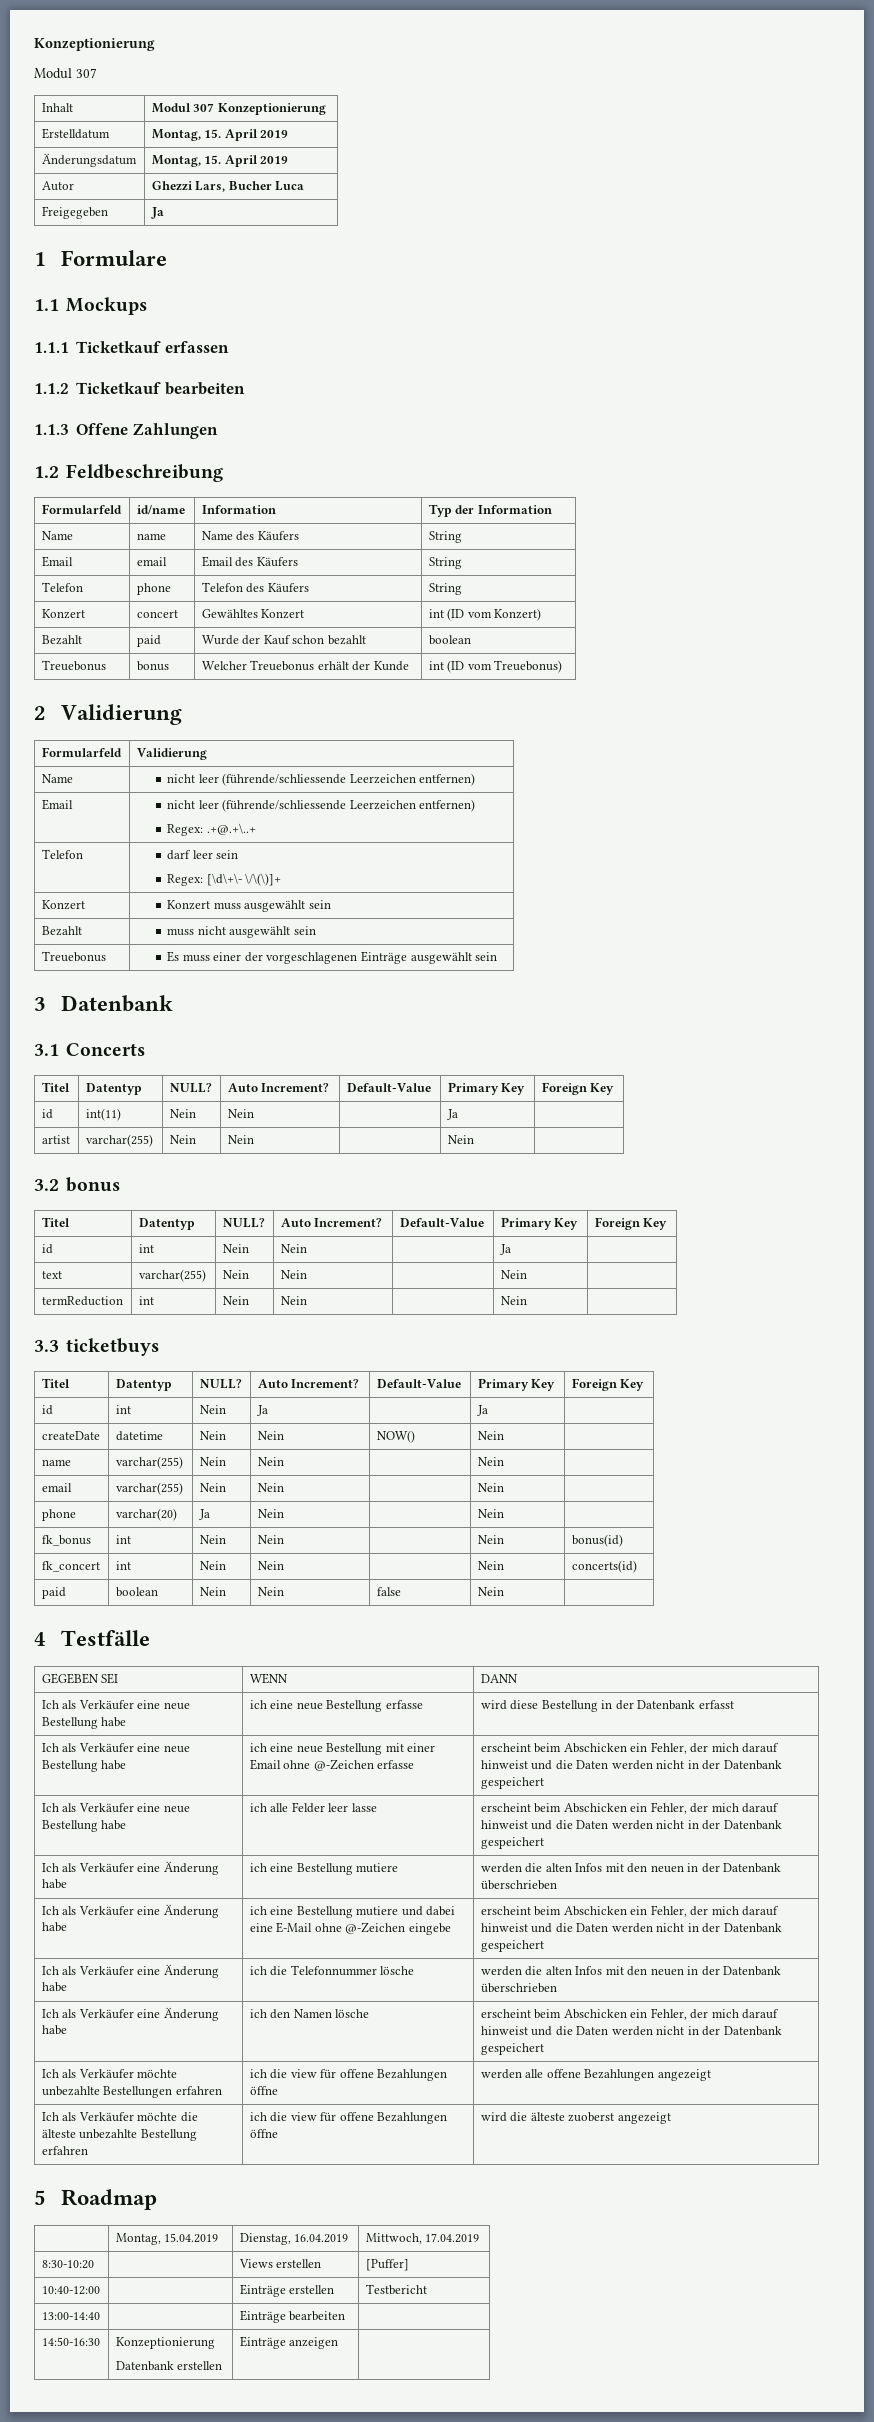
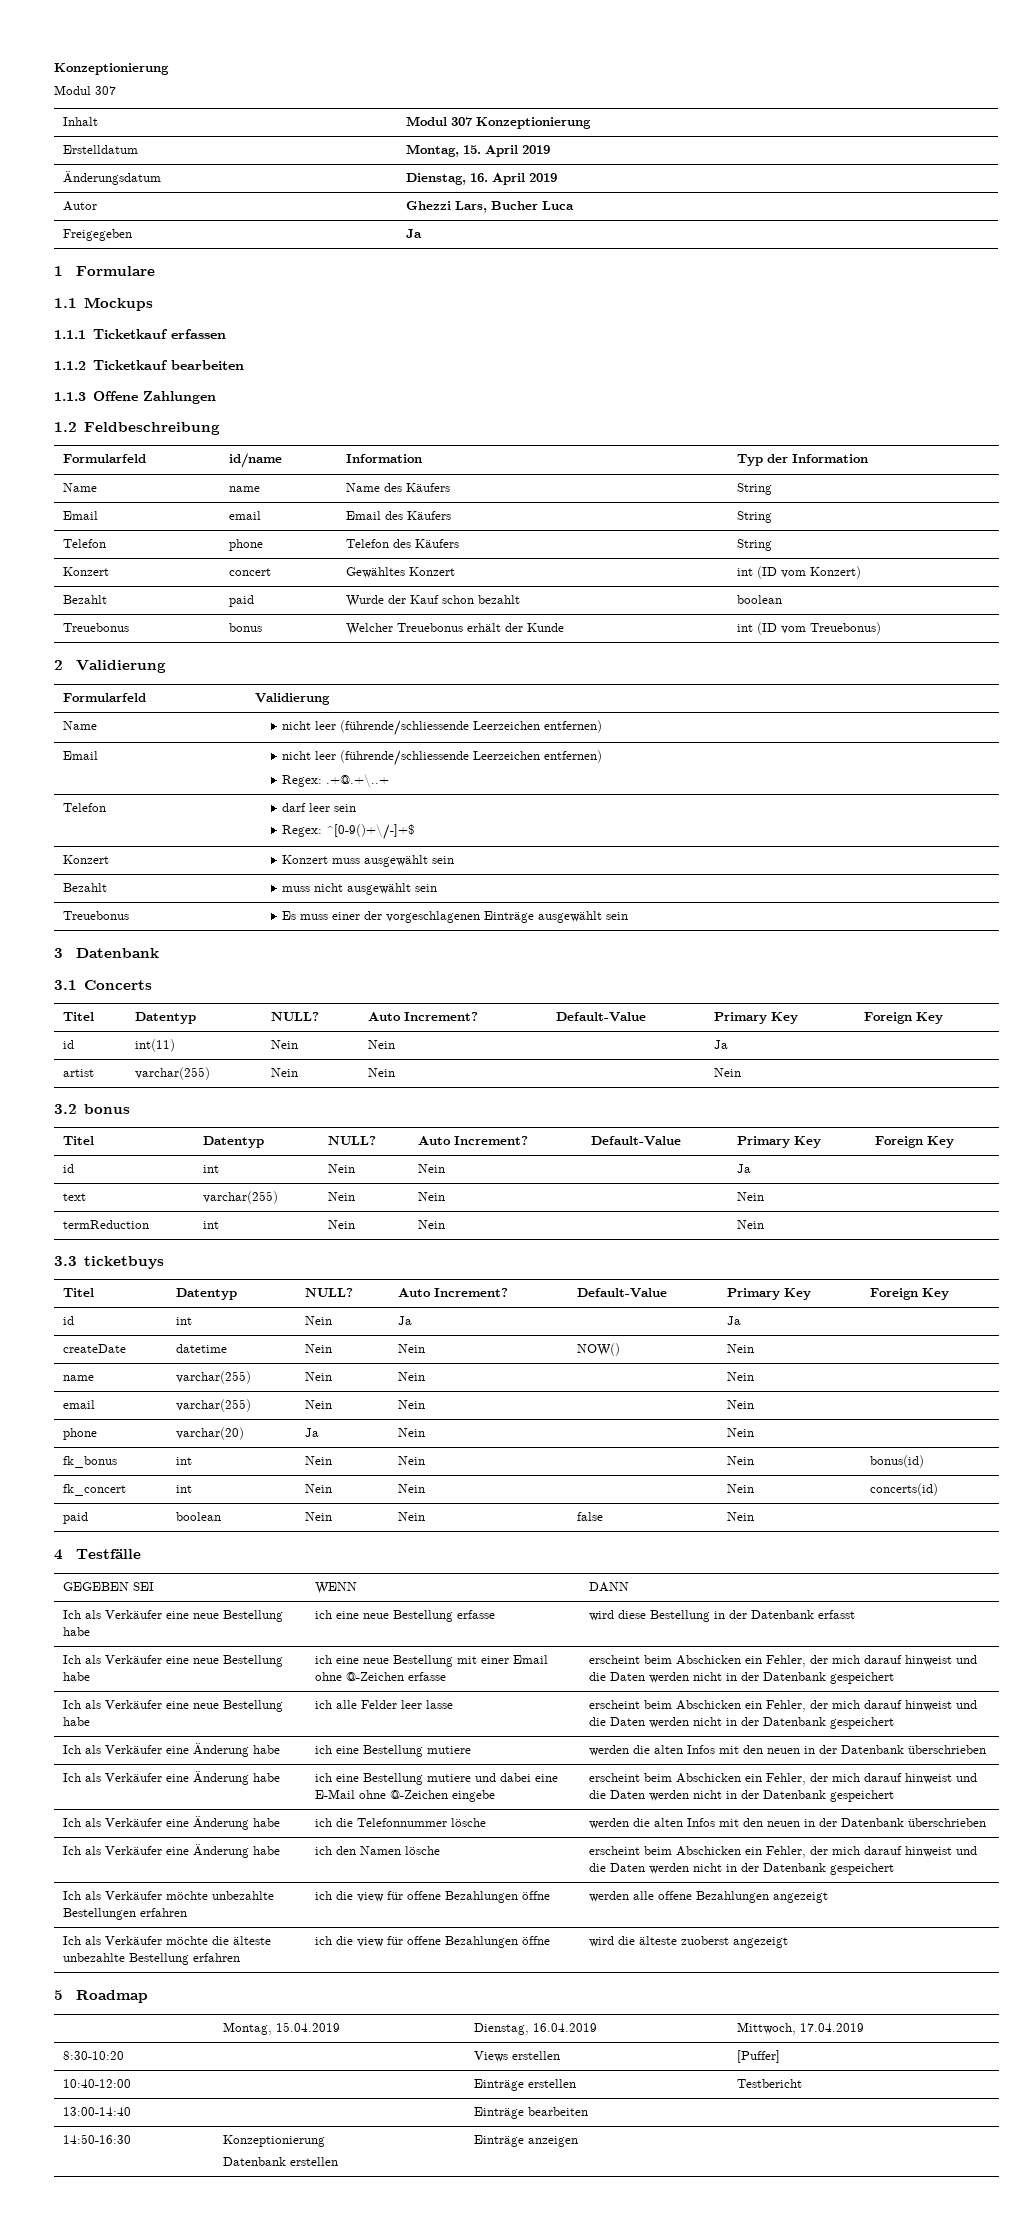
[151,155,222,167] Montag, 15. -> [405,173,488,185] Dienstag, 16.
[206,873,282,886] [\d\+\- \/\(\)]+ -> [326,824,416,840] ^[0-9()+\/-]+$

